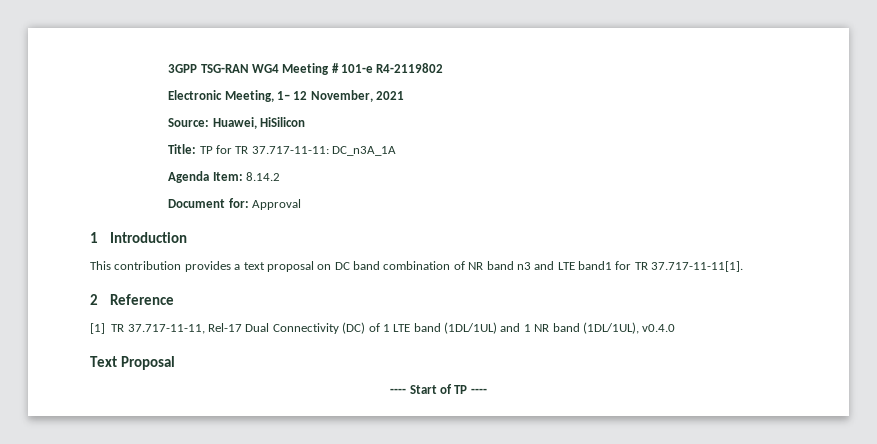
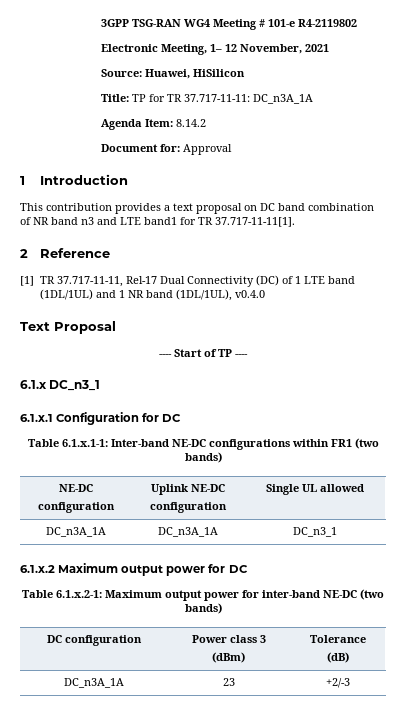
(487, 391) none -> [20,380,101,391] [20,412,182,425] [27,438,379,450] [184,452,222,463] [59,484,93,492] [38,502,115,513] [150,484,225,495] [149,502,227,513] [265,484,364,495] [46,527,106,537] [157,527,218,537] [292,527,337,537] [20,563,248,576] [22,589,384,601] [184,603,222,614] [47,635,142,646] [191,635,266,643] [211,652,245,663] [309,635,366,643] [326,652,349,663] [64,678,124,688] [222,678,235,686] [325,678,350,688] // 6.1.x DC_n3_1 // 6.1.x.1 Configuration for DC // Table 6.1.x.1-1: Inter-band NE-DC configurations within FR1 (two bands) // NE-DC // configuration | Uplink NE-DC // configuration | Single UL allowed // DC_n3A_1A | DC_n3A_1A | DC_n3_1 // 6.1.x.2 Maximum output power for DC // Table 6.1.x.2-1: Maximum output power for inter-band NE-DC (two bands) // DC configuration | Power class 3 // (dBm) | Tolerance // (dB) // DC_n3A_1A | 23 | +2/-3

